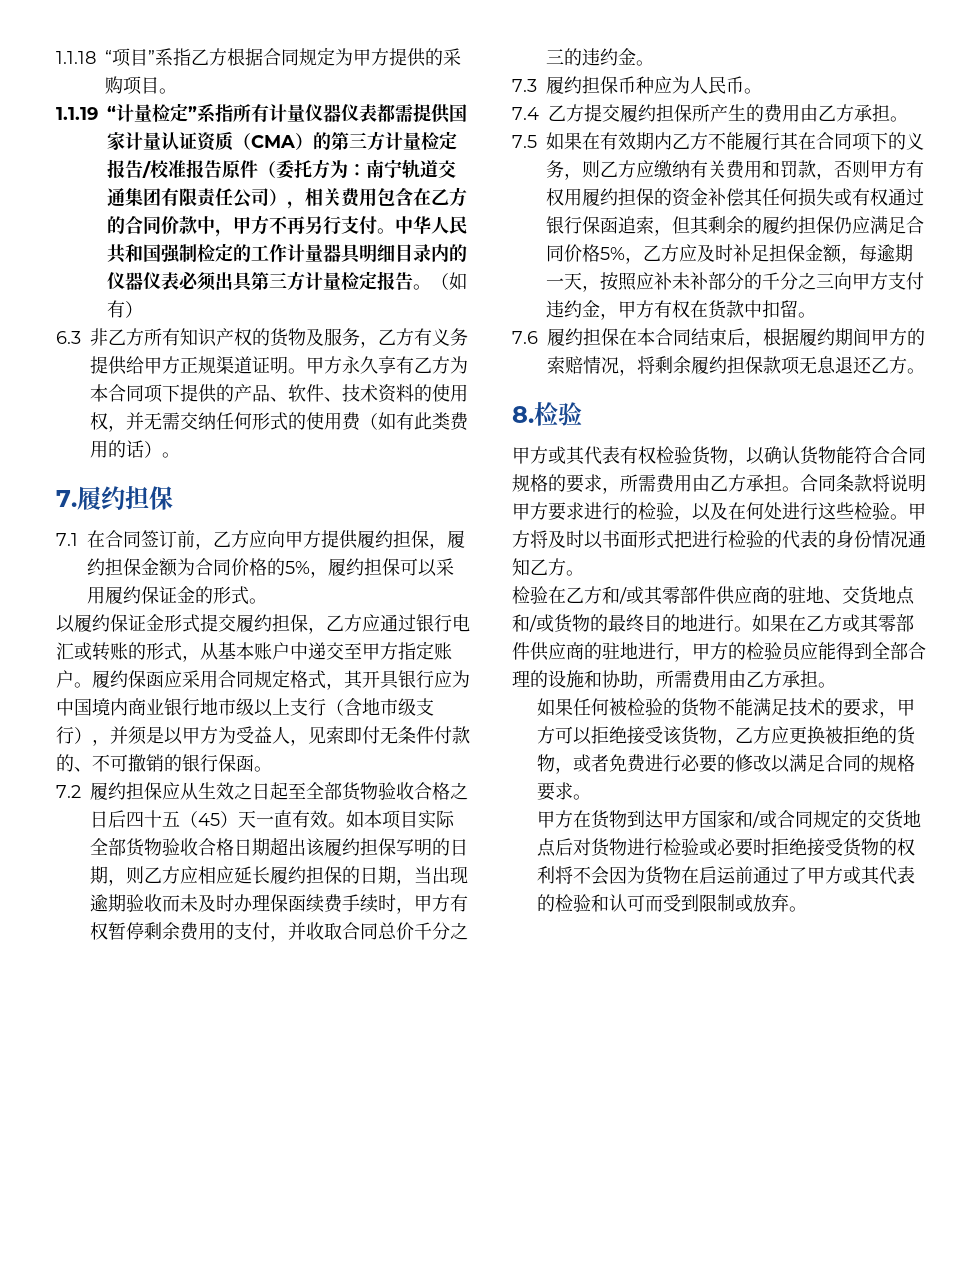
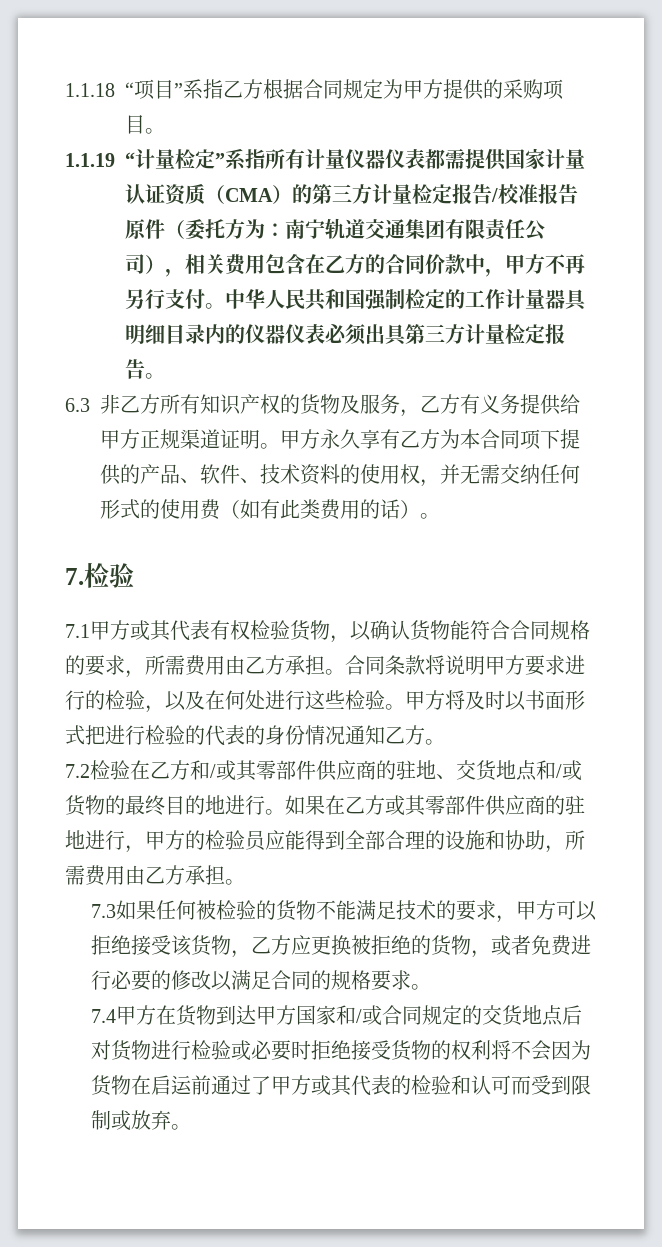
[431,272,467,290] [107,300,143,318] （如有） -> (165, 376) none
[77,486,173,510] [56,530,465,550] [87,558,454,578] [87,586,267,605] [56,614,470,634] [56,641,452,662] [56,669,470,690] [56,698,434,717] [56,726,470,746] [56,754,272,772] [56,782,468,801] [90,810,455,829] [90,837,468,857] [90,866,468,886] [90,894,468,914] [90,922,468,942] [546,48,654,66] [512,76,762,94] [512,104,908,123] [512,132,924,151] [546,160,924,180] [546,188,924,207] [546,216,924,236] [546,244,913,264] [546,272,924,292] [546,300,816,320] [512,328,925,348] [547,356,925,376] [512,406,534,423] 履约担保 // 7.1在合同签订前，乙方应向甲方提供履约担保，履约担保金额为合同价格的5%，履约担保可以采用履约保证金的形式。 // 以履约保证金形式提交履约担保，乙方应通过银行电汇或转账的形式，从基本账户中递交至甲方指定账户。履约保函应采用合同规定格式，其开具银行应为中国境内商业银行地市级以上支行（含地市级支行），并须是以甲方为受益人，见索即付无条件付款的、不可撤销的银行保函。 // 7.2履约担保应从生效之日起至全部货物验收合格之日后四十五（45）天一直有效。如本项目实际全部货物验收合格日期超出该履约担保写明的日期，则乙方应相应延长履约担保的日期，当出现逾期验收而未及时办理保函续费手续时，甲方有权暂停剩余费用的支付，并收取合同总价千分之三的违约金。 // 7.3履约担保币种应为人民币。 // 7.4乙方提交履约担保所产生的费用由乙方承担。 // 7.5如果在有效期内乙方不能履行其在合同项下的义务，则乙方应缴纳有关费用和罚款，否则甲方有权用履约担保的资金补偿其任何损失或有权通过银行保函追索，但其剩余的履约担保仍应满足合同价格5%，乙方应及时补足担保金额，每逾期一天，按照应补未补部分的千分之三向甲方支付违约金，甲方有权在货款中扣留。 // 7.6履约担保在本合同结束后，根据履约期间甲方的索赔情况，将剩余履约担保款项无息退还乙方。 // 8. -> (84, 576) none
(582, 414) none -> [65,624,90,638] 7.1
(584, 573) none -> [65,764,90,778] 7.2
(836, 685) none -> [91,904,117,918] 7.3
(592, 797) none -> [91,1009,117,1023] 7.4

